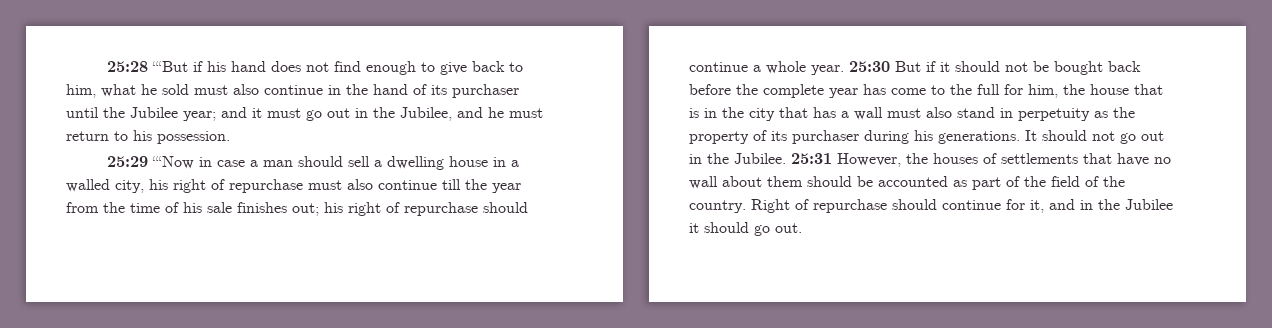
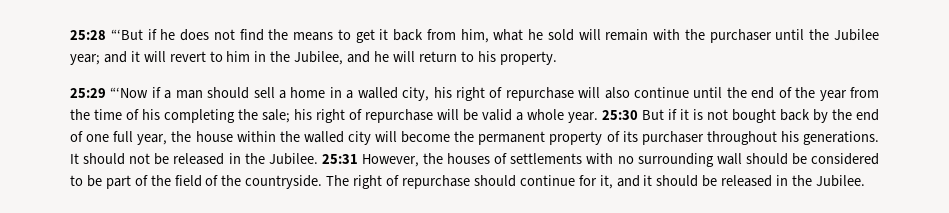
[207,61,267,72] his hand -> [160,29,176,40] he
[366,61,524,75] [66,84,447,98] enough to give back to him, what he sold must also continue in the hand of its -> [268,29,705,43] the means to get it back from him, what he sold will remain with the
[267,108,350,121] must go out -> [143,51,251,62] will revert to him
[509,108,543,118] must -> [392,51,415,62] will
[157,131,230,144] possession. -> [499,51,557,65] property.
[199,157,246,167] in case -> [151,87,161,98] if
[387,156,489,170] dwelling house -> [290,87,326,98] home
[308,179,461,190] must also continue till -> [578,87,792,99] will also continue until the end of
[207,202,528,216] [689,62,748,72] sale finishes out; his right of repurchase should continue -> [164,109,512,123] completing the sale; his right of repurchase will be valid
[955,61,1141,75] [689,84,1163,98] [689,107,1135,121] should not be bought back before the complete year has come to the full for him, the house that is in the city that has a wall must also stand in perpetuity as the -> [693,109,879,123] [70,131,546,145] is not bought back by the end of one full year, the house within the walled city will become the permanent
[864,130,909,144] during -> [706,131,777,145] throughout
[1120,131,1164,144] go out -> [154,153,225,165] be released
[1083,153,1171,166] [689,176,967,189] that have no wall about them should be accounted as -> [586,153,880,167] [70,175,102,187] with no surrounding wall should be considered to be
[689,199,790,213] country. Right -> [245,175,383,189] countryside. The right
[1080,199,1173,210] [689,222,802,236] in the Jubilee it should go out. -> [643,175,865,187] it should be released in the Jubilee.

